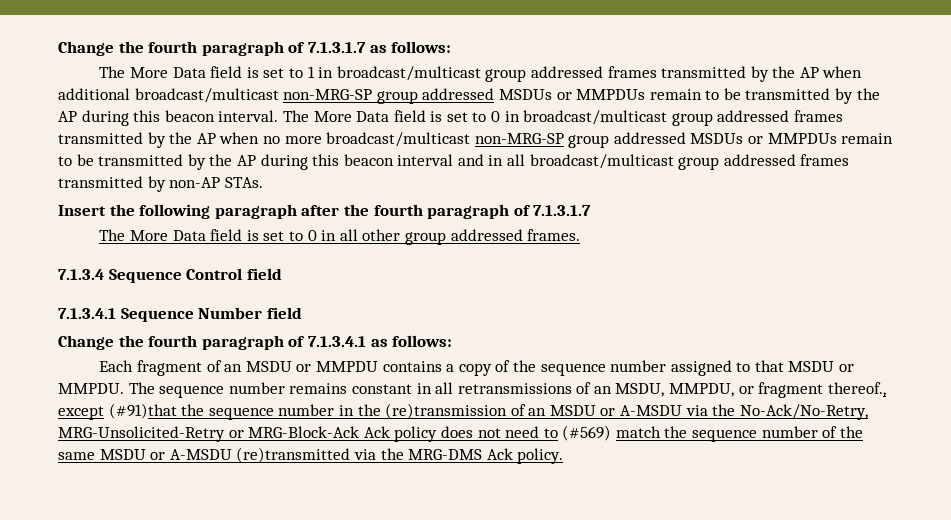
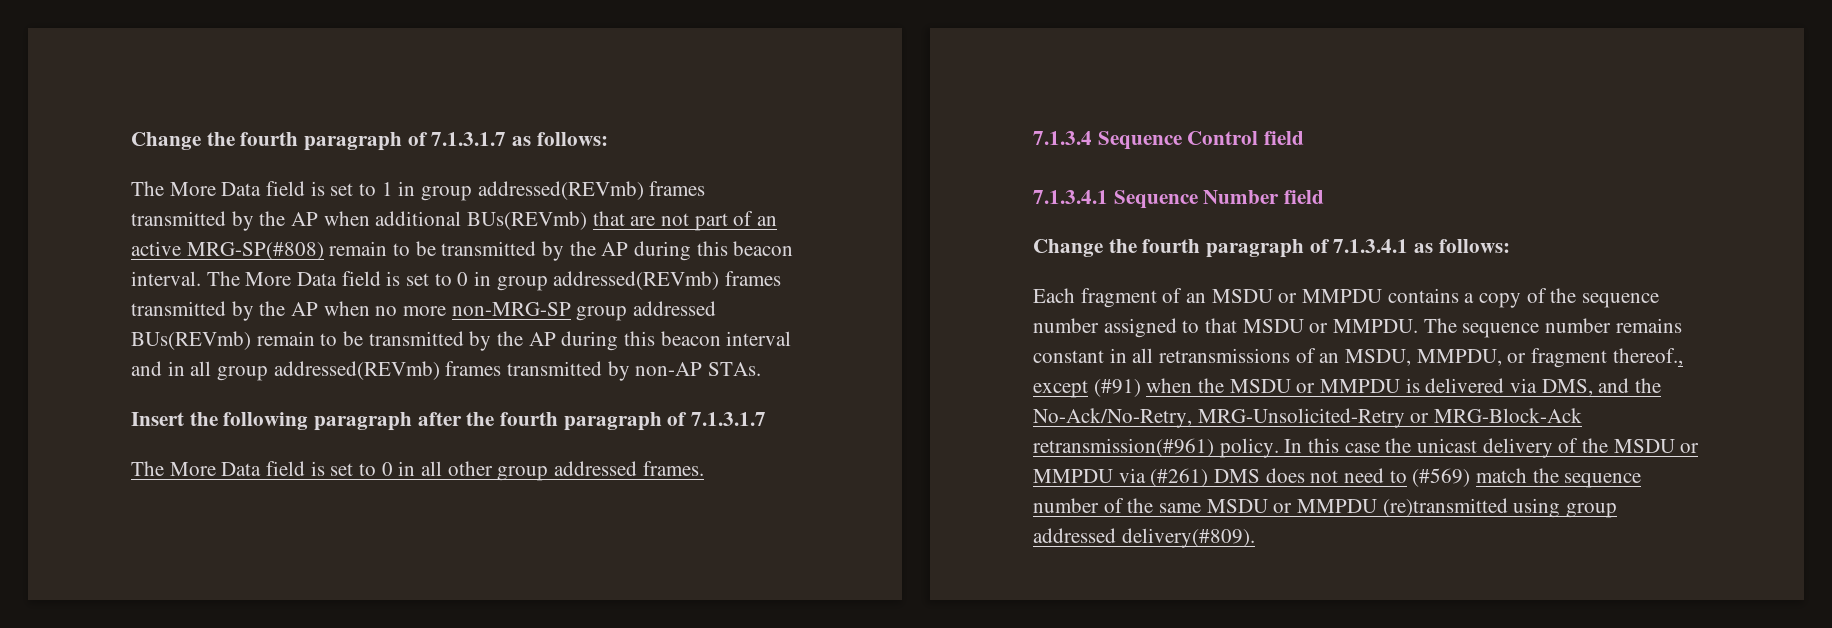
[336,66,603,82] broadcast/multicast group addressed -> [421,181,644,201] group addressed(REVmb)
[134,88,646,104] broadcast/multicast non-MRG-SP group addressed MSDUs or MMPDUs -> [467,211,778,231] [131,241,324,260] BUs(REVmb) that are not part of an active MRG-SP(#808)
[523,110,790,126] broadcast/multicast group addressed -> [496,271,720,291] group addressed(REVmb)
[326,132,837,148] broadcast/multicast non-MRG-SP group addressed MSDUs or MMPDUs -> [451,301,717,321] [131,331,251,350] non-MRG-SP group addressed BUs(REVmb)
[529,154,796,170] broadcast/multicast group addressed -> [217,361,440,381] group addressed(REVmb)
[108,403,708,420] (#91)that the sequence number in the (re)transmission of an MSDU or A-MSDU via -> [1093,378,1630,397] (#91) when the MSDU or MMPDU is delivered via DMS, and
[363,426,438,442] Ack policy -> [1033,438,1700,458] [1033,468,1261,487] retransmission(#961) policy. In this case the unicast delivery of the MSDU or MMPDU via (#261) DMS
[169,447,564,464] A-MSDU (re)transmitted via the MRG-DMS Ack policy. -> [1297,498,1618,518] [1033,528,1255,548] MMPDU (re)transmitted using group addressed delivery(#809).

